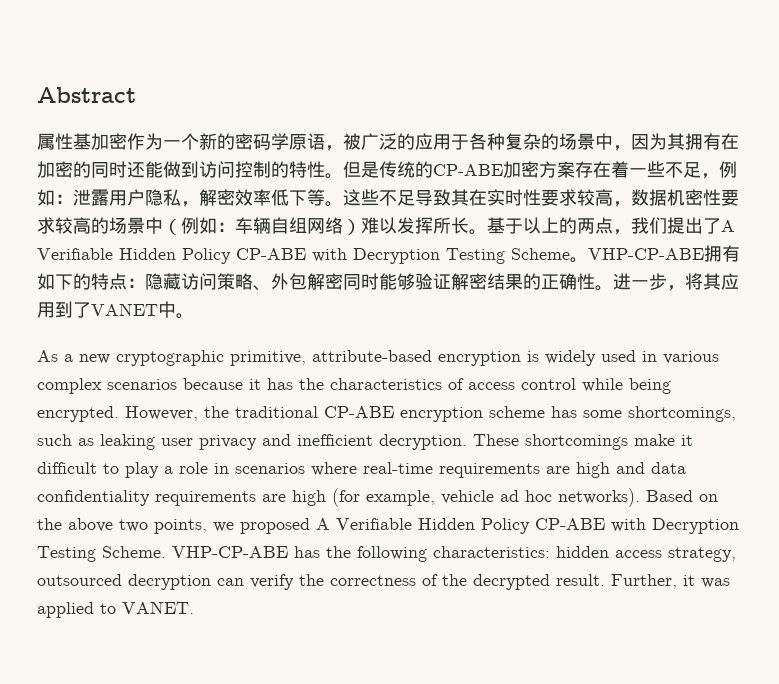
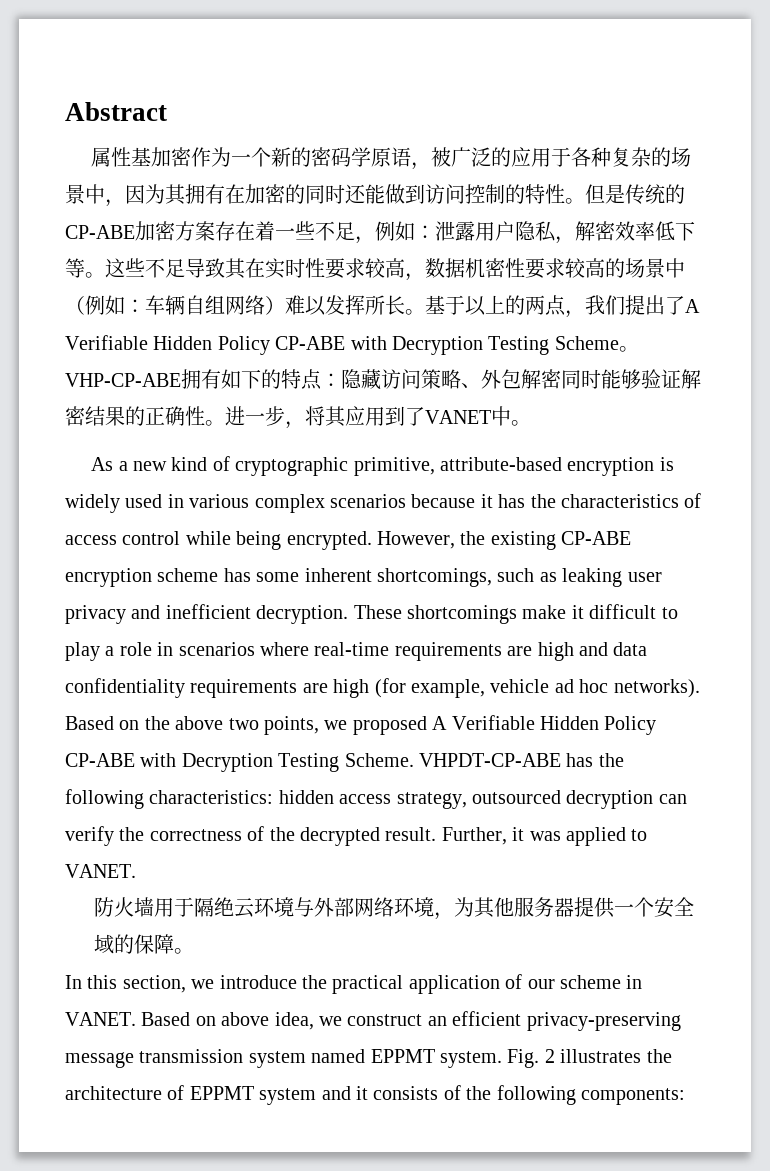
(110, 359) none -> [171,456,230,471] kind of
[235,406,318,418] traditional -> [490,531,556,550] existing
(622, 414) none -> [304,568,372,582] inherent
[172,546,288,558] VHP-CP-ABE -> [419,753,561,767] VHPDT-CP-ABE
(194, 607) none -> [93,897,694,920] [93,934,194,954] [65,974,643,994] [65,1011,681,1031] [65,1049,672,1068] [65,1085,685,1105] // 防火墙用于隔绝云环境与外部网络环境，为其他服务器提供一个安全域的保障。 // In this section, we introduce the practical application of our scheme in VANET. Based on above idea, we construct an efficient privacy-preserving message transmission system named EPPMT system. Fig. 2 illustrates the architecture of EPPMT system and it consists of the following components:

